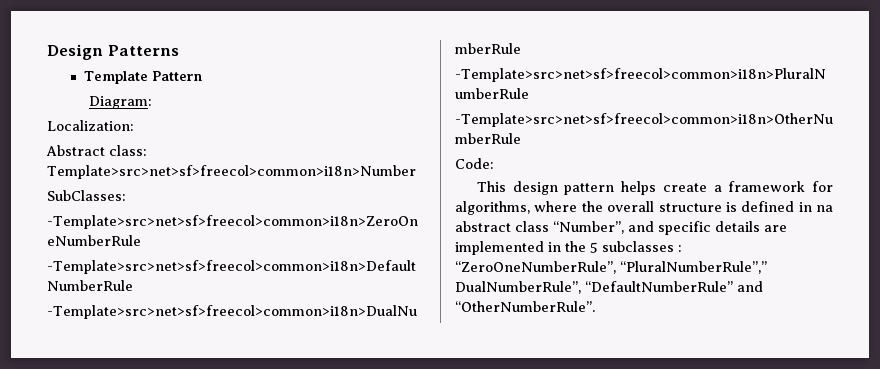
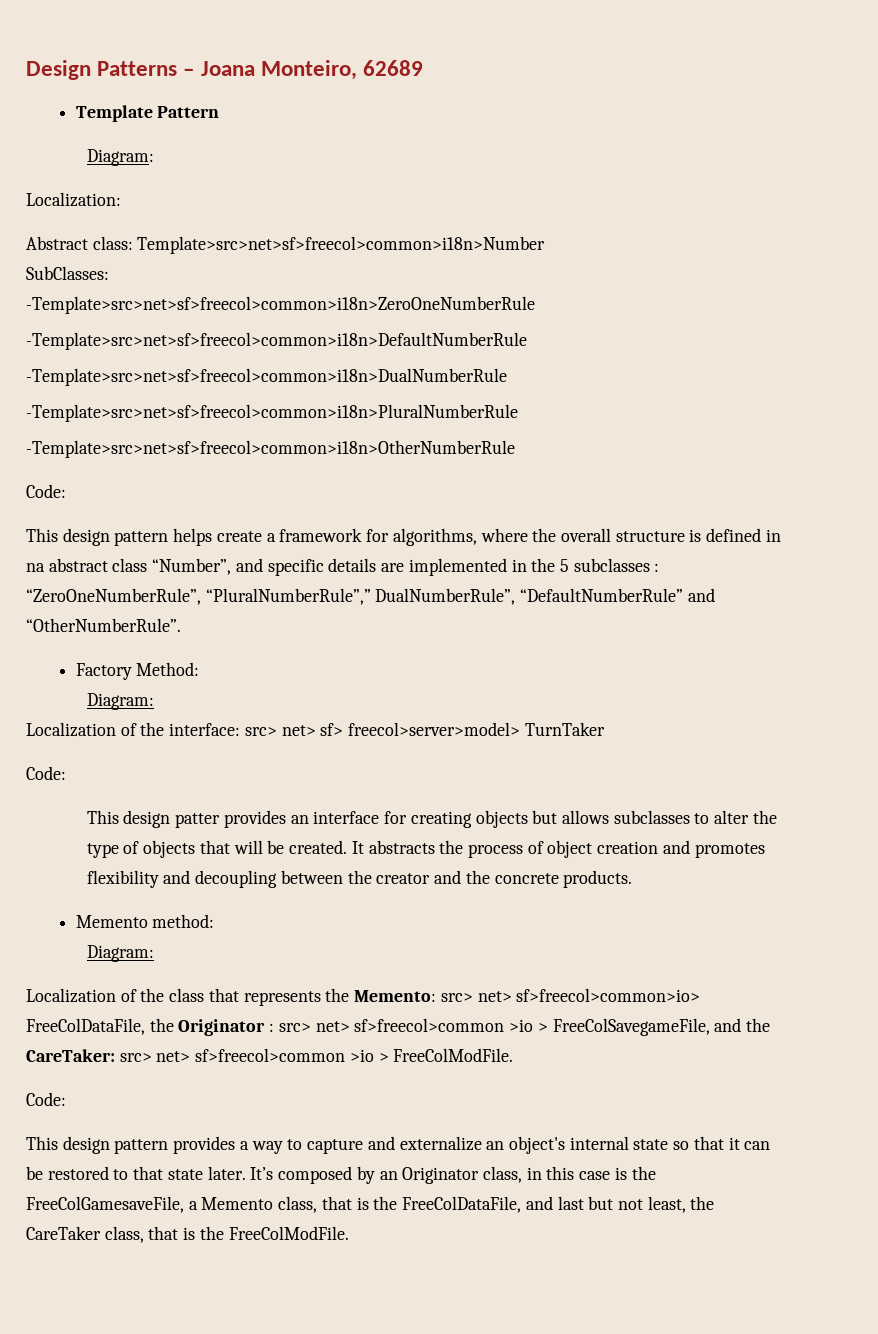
(179, 50) none -> [183,60,424,80] – Joana Monteiro, 62689
(595, 306) none -> [75,662,200,680] [86,693,154,710] [26,722,605,737] [26,766,66,780] [86,810,777,828] [86,840,765,858] [86,870,633,888] [75,914,215,928] [86,945,154,962] [26,988,701,1006] [26,1018,770,1036] [26,1048,514,1062] [26,1092,66,1106] [26,1136,771,1154] [26,1166,656,1184] [26,1196,715,1213] [26,1226,349,1243] // Factory Method: // Diagram: // Localization of the interface: src> net> sf> freecol>server>model> TurnTaker // Code: // This design patter provides an interface for creating objects but allows subclasses to alter the type of objects that will be created. It abstracts the process of object creation and promotes flexibility and decoupling between the creator and the concrete products. // Memento method: // Diagram: // Localization of the class that represents the Memento: src> net> sf>freecol>common>io> FreeColDataFile, the Originator : src> net> sf>freecol>common >io > FreeColSavegameFile, and the CareTaker: src> net> sf>freecol>common >io > FreeColModFile. // Code: // This design pattern provides a way to capture and externalize an object's internal state so that it can be restored to that state later. It’s composed by an Originator class, in this case is the FreeColGamesaveFile, a Memento class, that is the FreeColDataFile, and last but not least, the CareTaker class, that is the FreeColModFile.

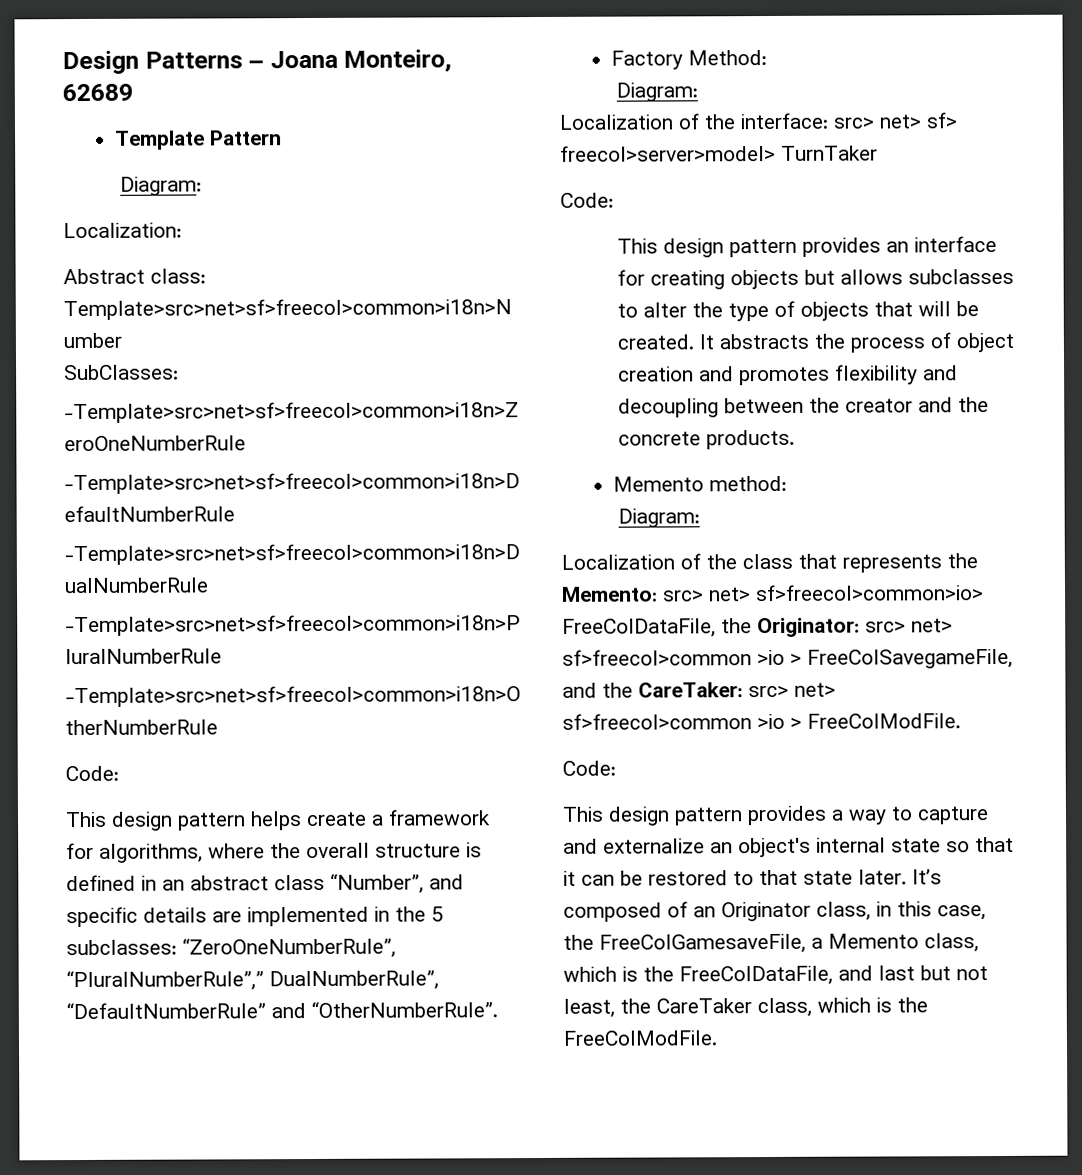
[26,563,45,572] na -> [162,879,185,891] an
[573,558,660,572] subclasses : -> [66,939,177,956] subclasses:
[175,813,221,828] patter -> [729,238,798,258] pattern
[178,1019,275,1036] Originator : -> [757,617,860,638] Originator:
[356,1166,375,1184] by -> [667,901,688,918] of
[579,1167,627,1180] case is -> [937,905,986,921] case,
[321,1196,352,1210] that -> [563,966,617,982] which
[148,1226,179,1240] that -> [817,997,871,1013] which

